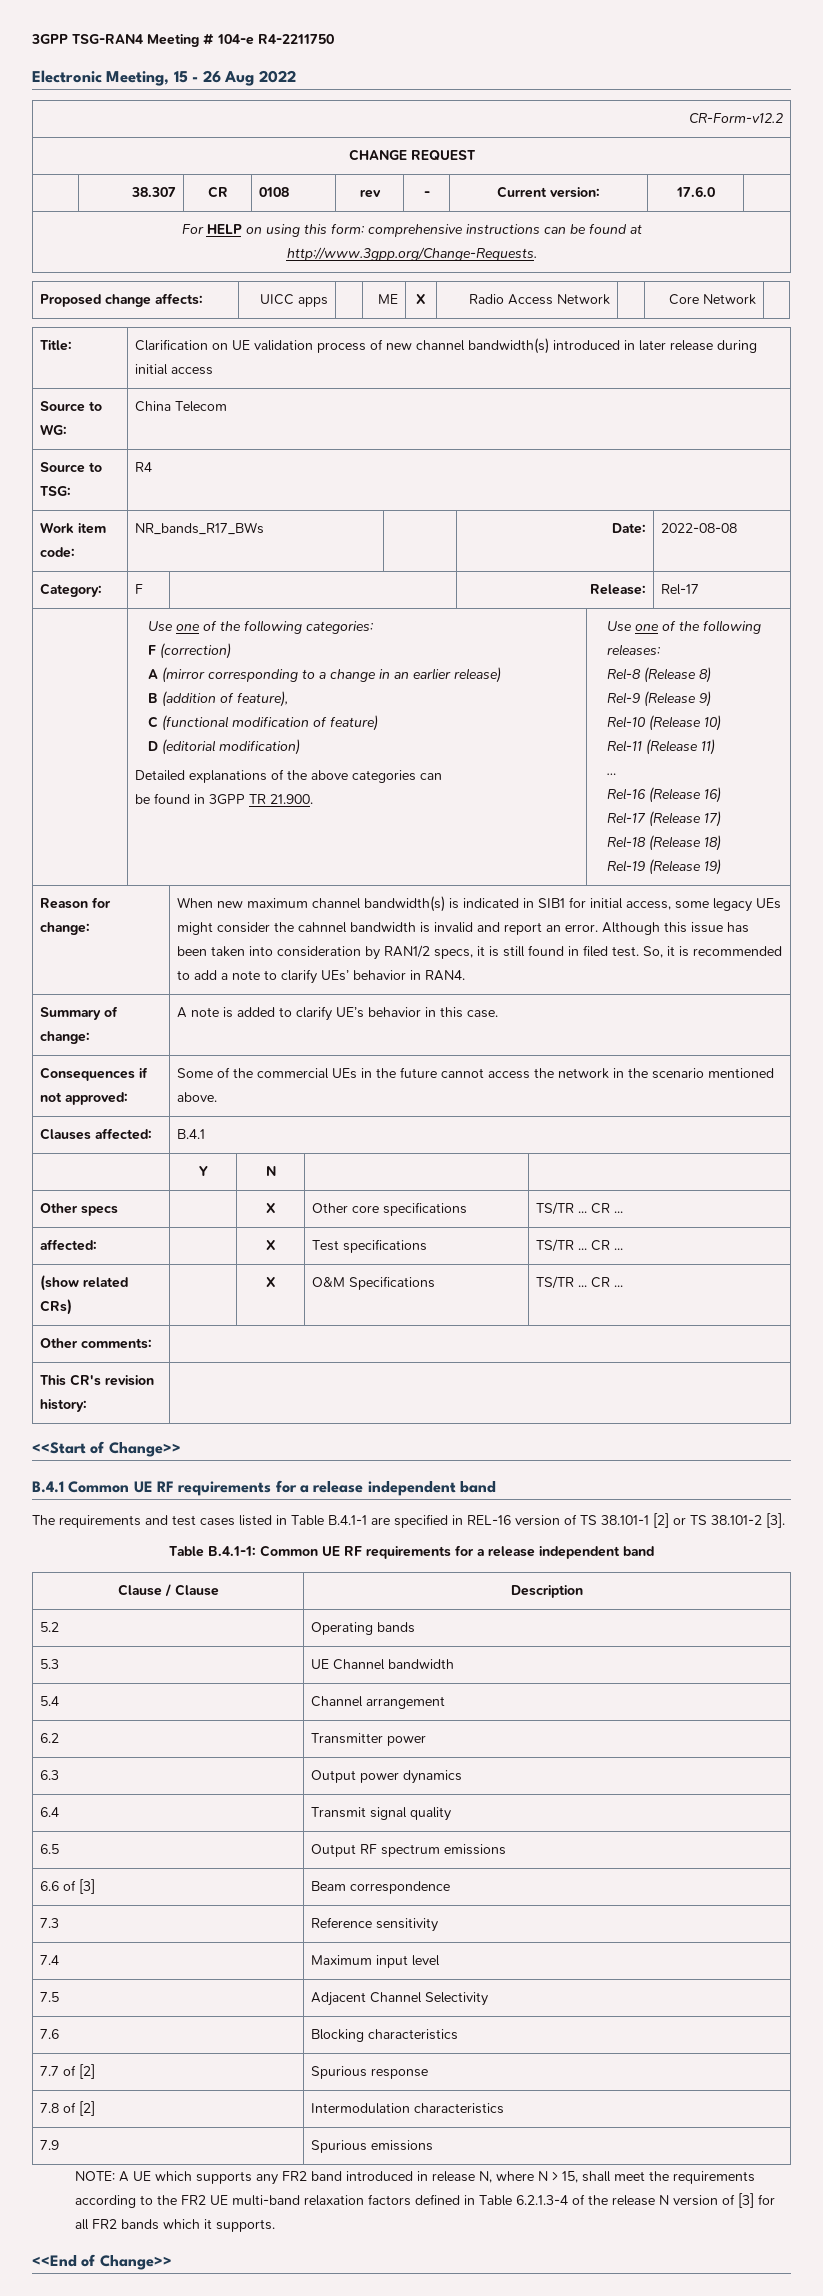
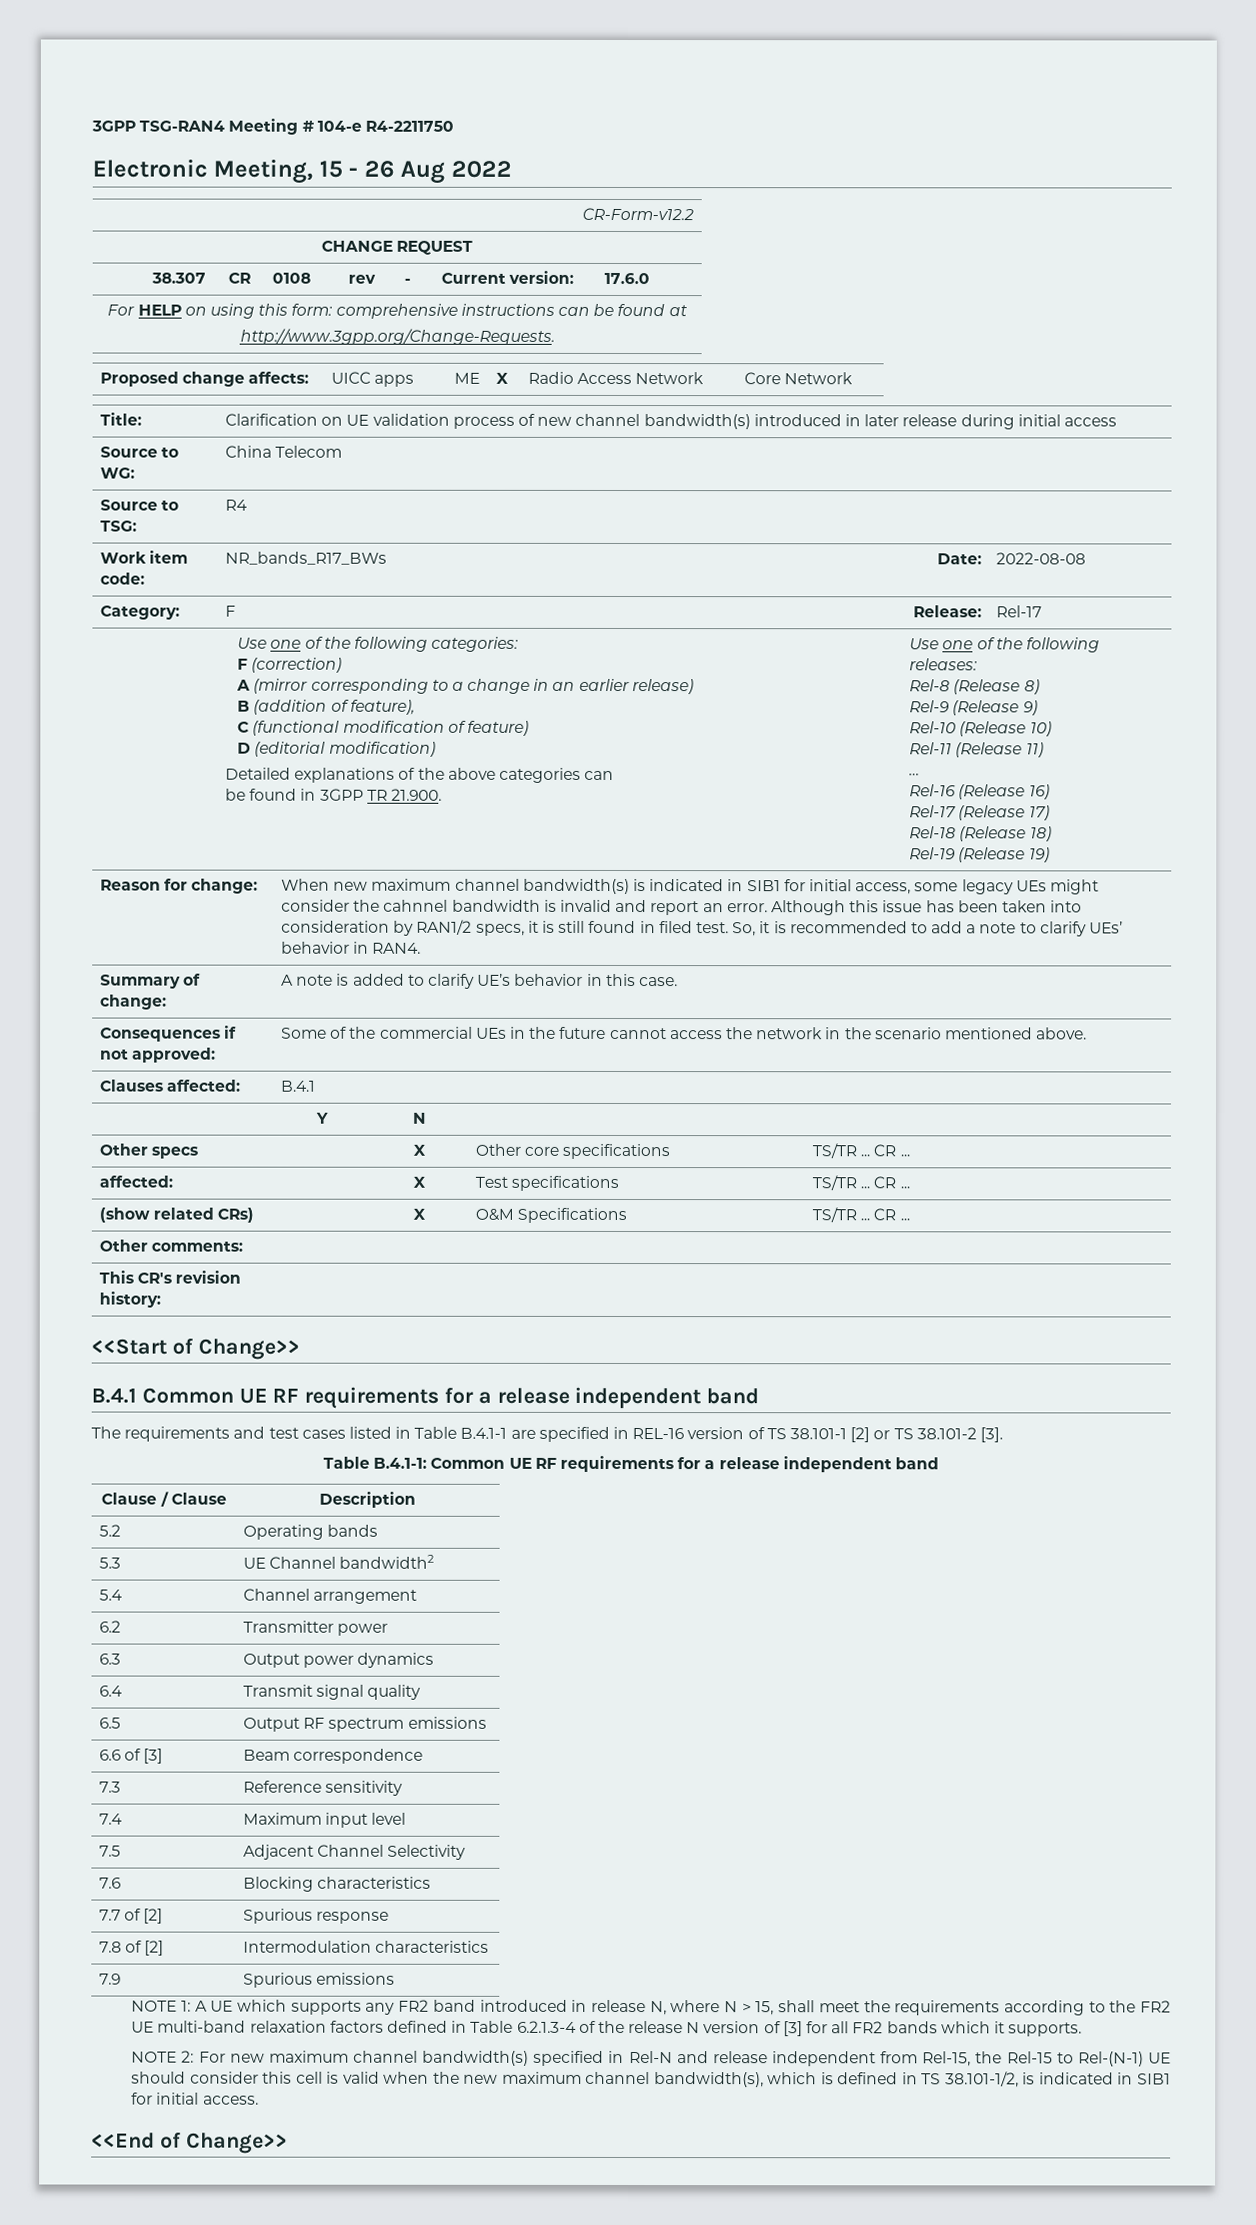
[388,1659,455,1669] bandwidth -> [339,1554,435,1569] bandwidth2
[75,2171,116,2181] NOTE: -> [131,2000,191,2012] NOTE 1:
(276, 2225) none -> [131,2050,1171,2067] [131,2071,1172,2088] [131,2092,259,2105] // NOTE 2: For new maximum channel bandwidth(s) specified in Rel-N and release independent from Rel-15, the Rel-15 to Rel-(N-1) UE should consider this cell is valid when the new maximum channel bandwidth(s), which is defined in TS 38.101-1/2, is indicated in SIB1 for initial access.

